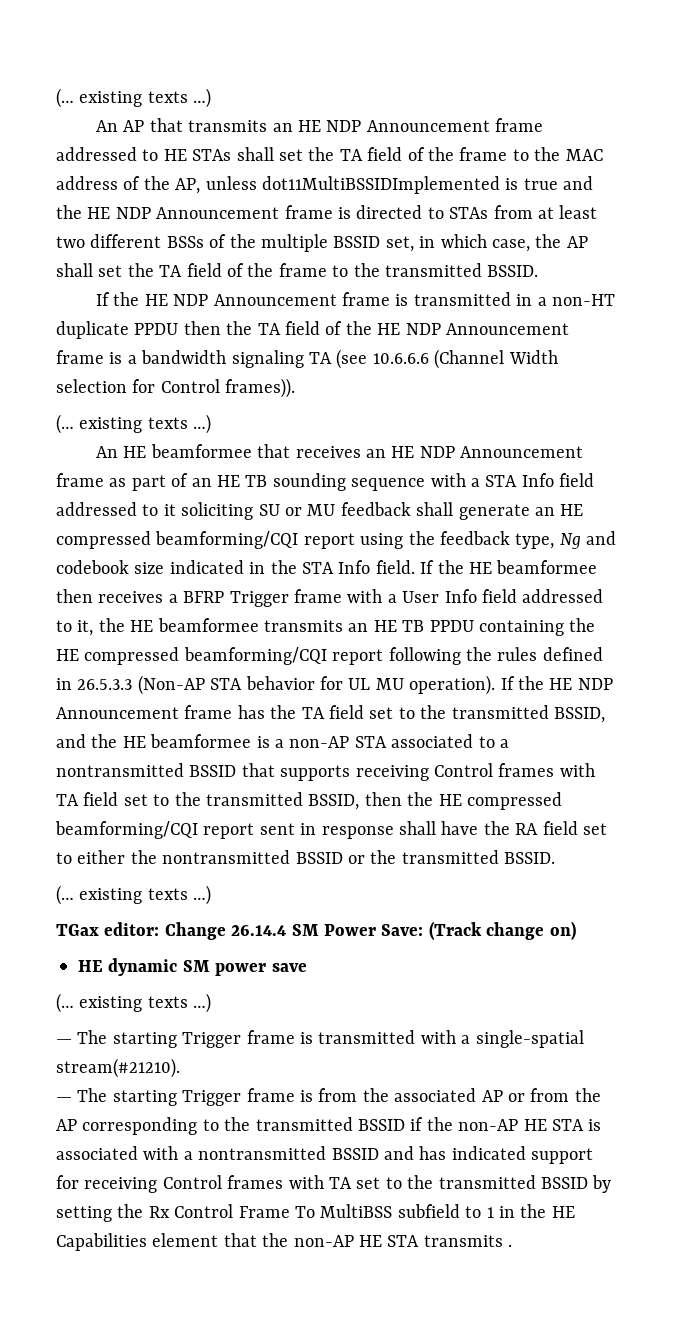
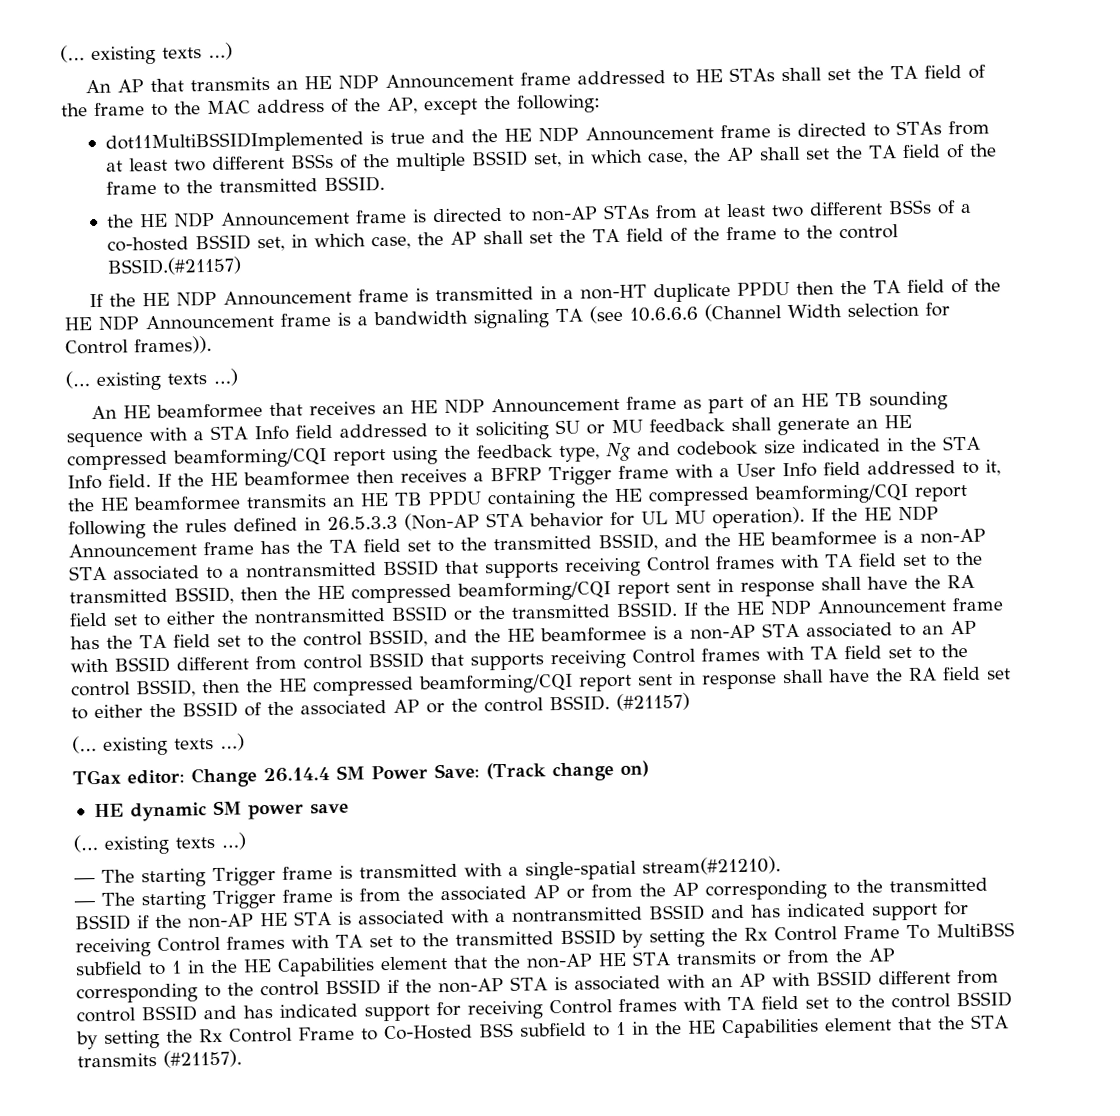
[205,176,257,190] unless -> [423,94,601,116] except the following: //
(539, 271) none -> [106,199,972,228] [106,224,899,252] [106,256,242,276] // the HE NDP Announcement frame is directed to non-AP STAs from at least two different BSSs of a co-hosted BSSID set, in which case, the AP shall set the TA field of the frame to the control BSSID.(#21157)
(556, 858) none -> [683,597,1003,616] [70,620,977,650] [70,643,968,673] [71,666,1011,698] [71,692,690,720] If the HE NDP Announcement frame has the TA field set to the control BSSID, and the HE beamformee is a non-AP STA associated to an AP with BSSID different from control BSSID that supports receiving Control frames with TA field set to the control BSSID, then the HE compressed beamforming/CQI report sent in response shall have the RA field set to either the BSSID of the associated AP or the control BSSID. (#21157)
[508,1244,513,1247] . -> [761,948,896,965] [76,969,999,1004] [76,991,1012,1023] [76,1014,1009,1050] [77,1049,242,1068] or from the AP corresponding to the control BSSID if the non-AP STA is associated with an AP with BSSID different from control BSSID and has indicated support for receiving Control frames with TA field set to the control BSSID by setting the Rx Control Frame to Co-Hosted BSS subfield to 1 in the HE Capabilities element that the STA transmits (#21157).

